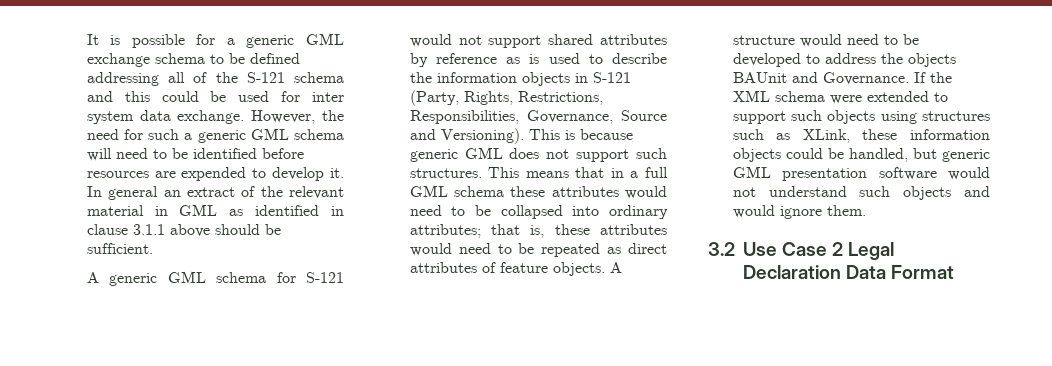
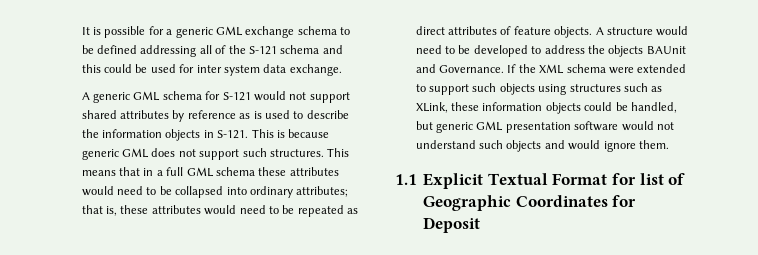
[251,110,344,124] [86,128,344,143] [86,148,304,161] [86,167,345,181] [86,186,344,200] [86,204,345,216] [86,224,281,237] [86,243,153,254] However, the need for such a generic GML schema will need to be identified before resources are expended to develop it. In general an extract of the relevant material in GML as identified in clause 3.1.1 above should be sufficient. -> (342, 70) none
[592,72,631,83] [409,90,603,106] [409,110,667,124] [409,128,524,144] S-121 (Party, Rights, Restrictions, Responsibilities, Governance, Source and Versioning). -> [217,130,249,139] S-121.
[708,242,895,260] [743,265,955,279] 3.2 Use Case 2 Legal Declaration Data Format -> [395,173,686,189] [423,195,637,211] [423,217,481,233] 1.1 Explicit Textual Format for list of Geographic Coordinates for Deposit

